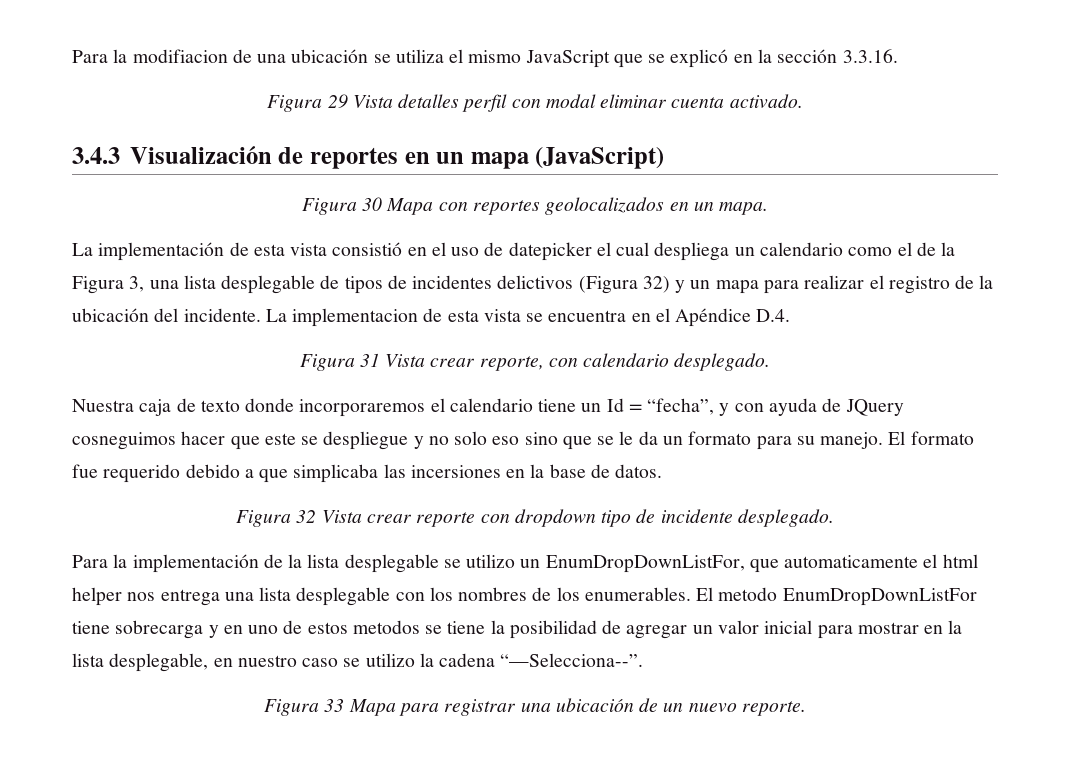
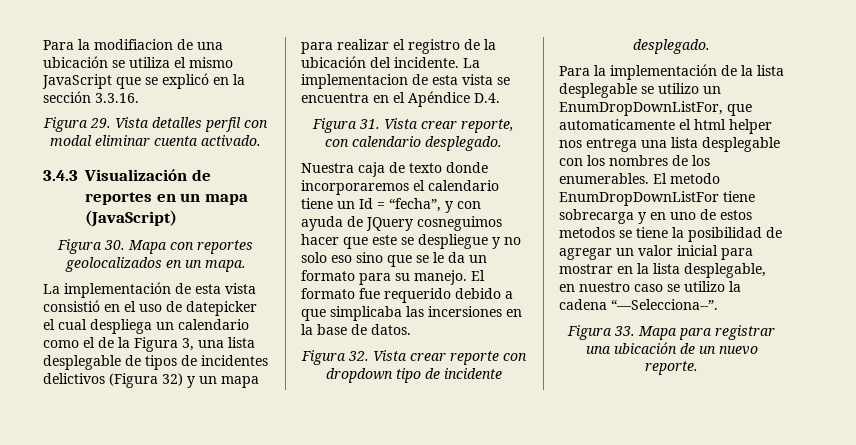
[327,94,348,108] 29 -> [90,118,111,128] 29.
[362,197,383,211] 30 -> [104,240,125,250] 30.
[359,353,380,367] 31 -> [359,119,380,129] 31.
[296,510,317,523] 32 -> [347,351,369,361] 32.
[324,699,345,712] 33 -> [614,326,635,336] 33.

